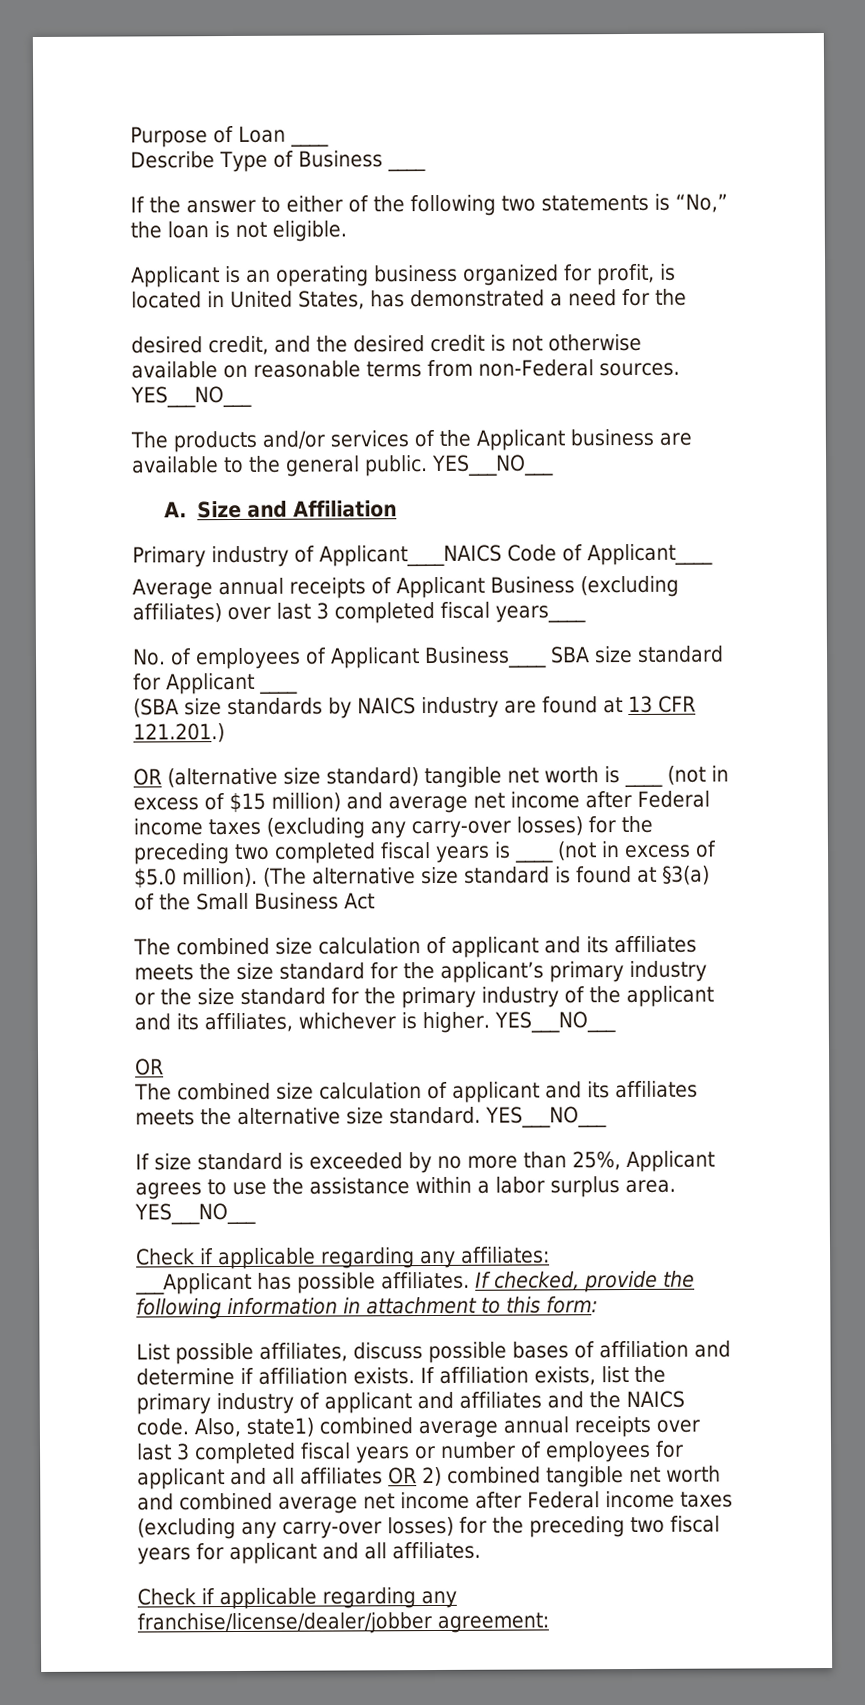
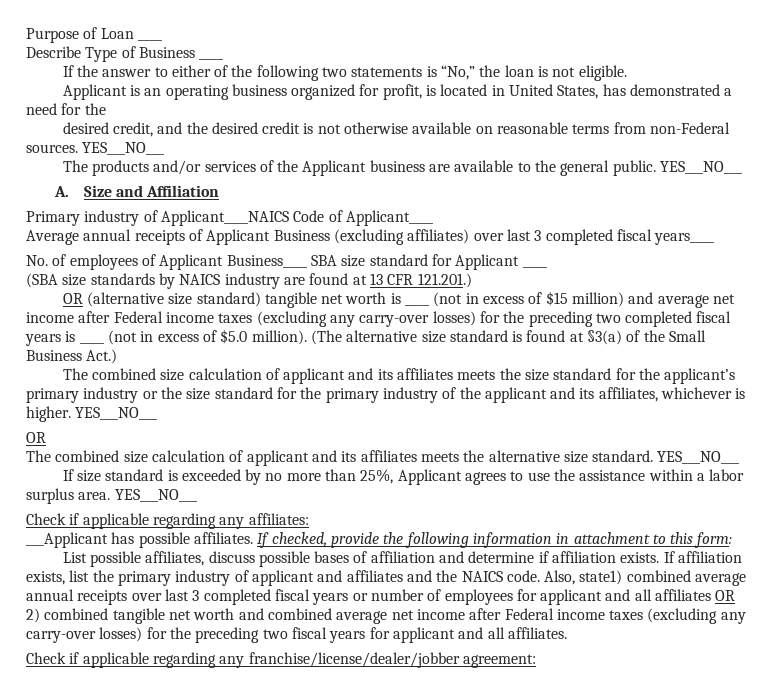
[344,892,375,910] Act -> [86,349,118,364] Act.)

